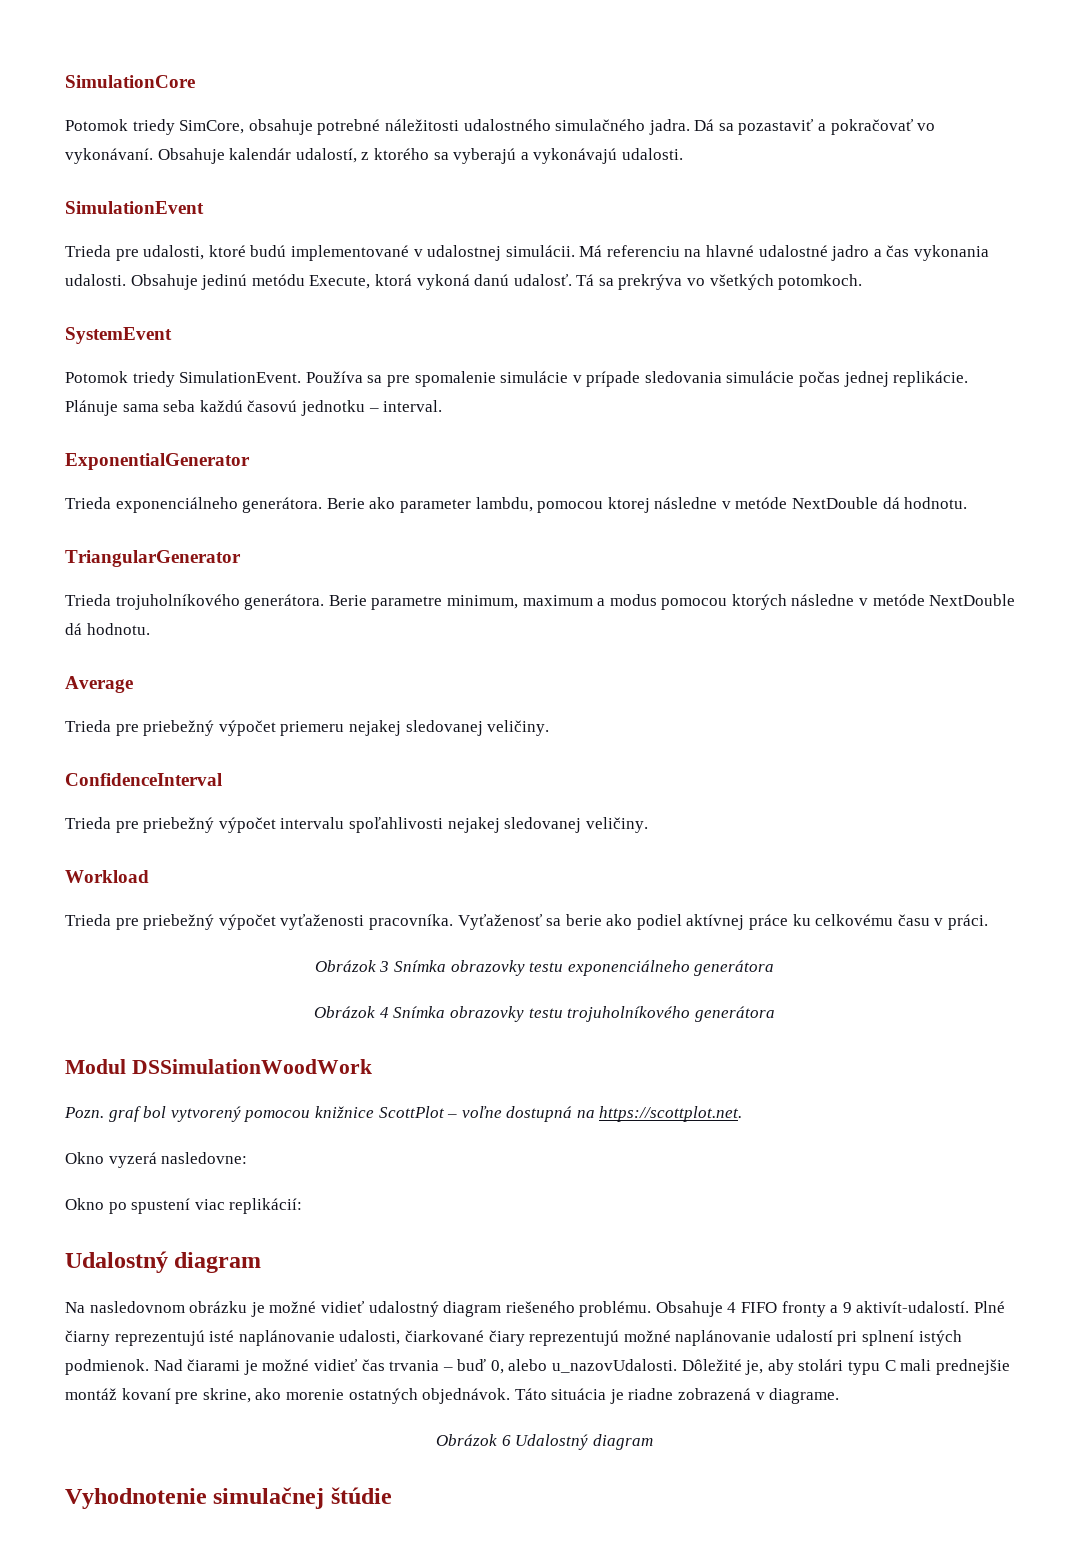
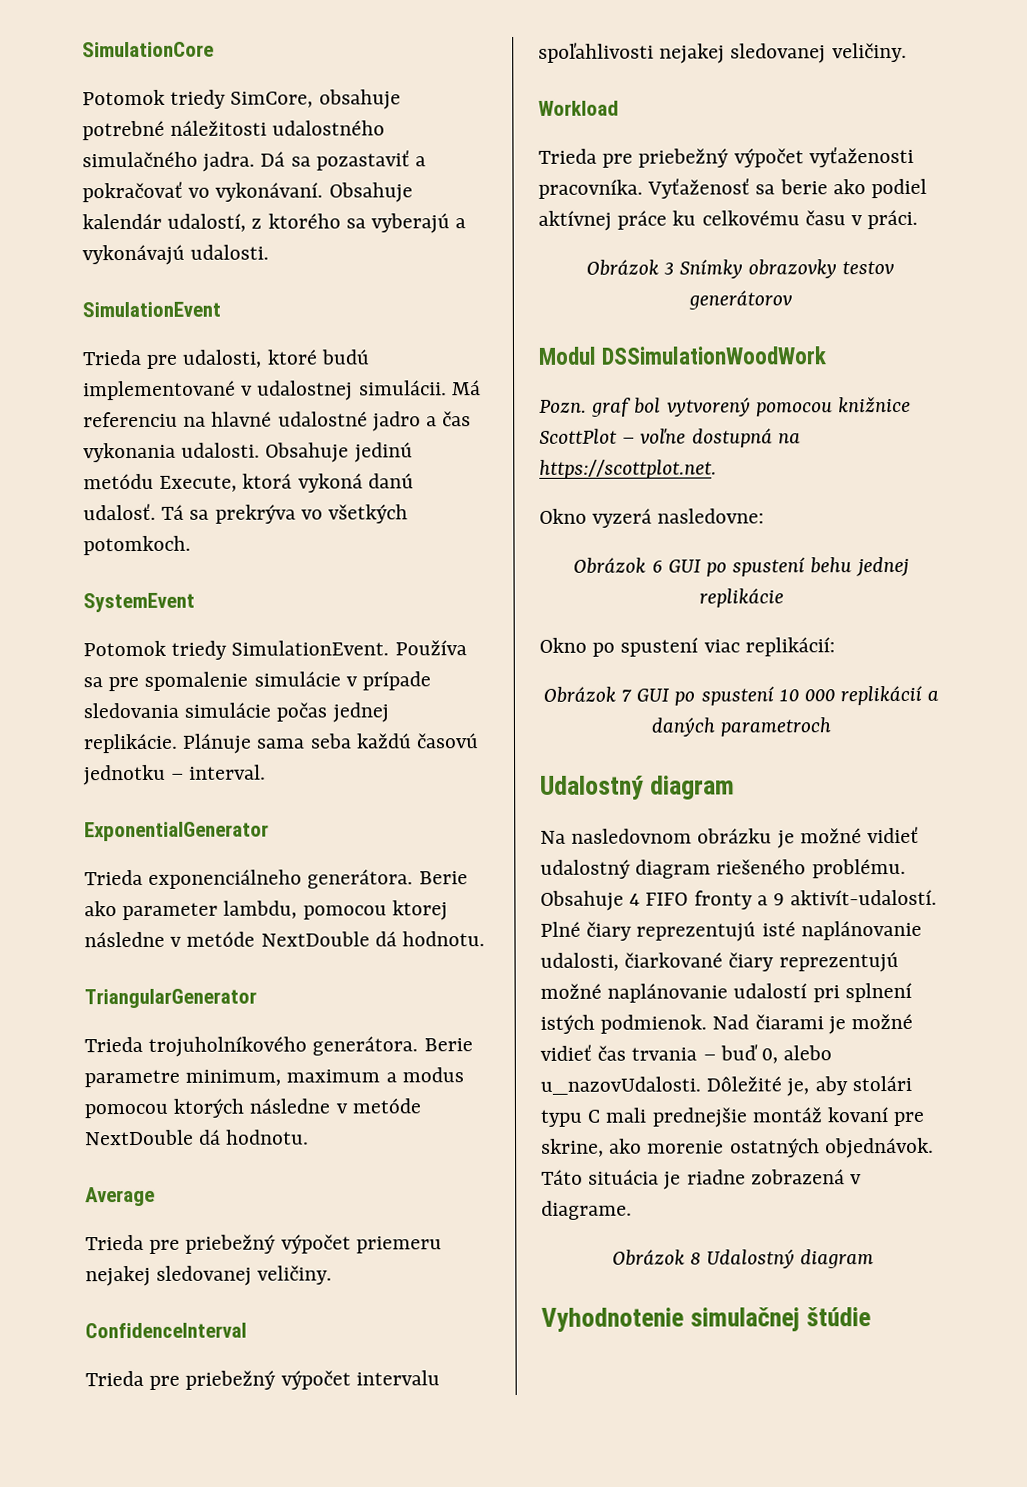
[393,960,775,976] [314,1006,775,1022] Snímka obrazovky testu exponenciálneho generátora // Obrázok 4 Snímka obrazovky testu trojuholníkového generátora -> [679,259,895,279] [687,290,792,310] Snímky obrazovky testov generátorov
(248, 1158) none -> [573,556,909,577] [698,588,784,608] // Obrázok 6 GUI po spustení behu jednej replikácie
(303, 1206) none -> [542,685,940,706] [650,717,832,737] // Obrázok 7 GUI po spustení 10 000 replikácií a daných parametroch
[65,1330,110,1346] čiarny -> [586,921,633,941] čiary
[501,1435,511,1446] 6 -> [689,1252,701,1265] 8

